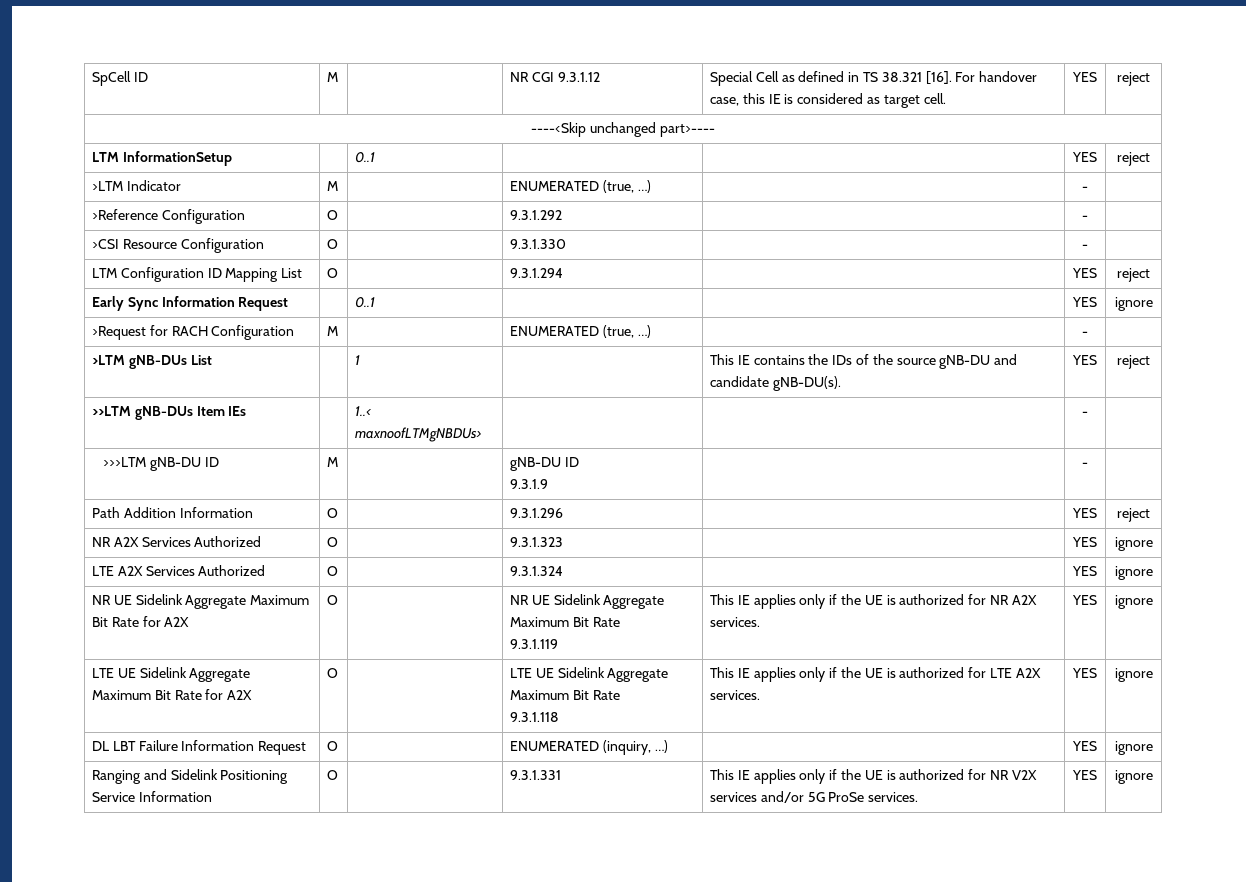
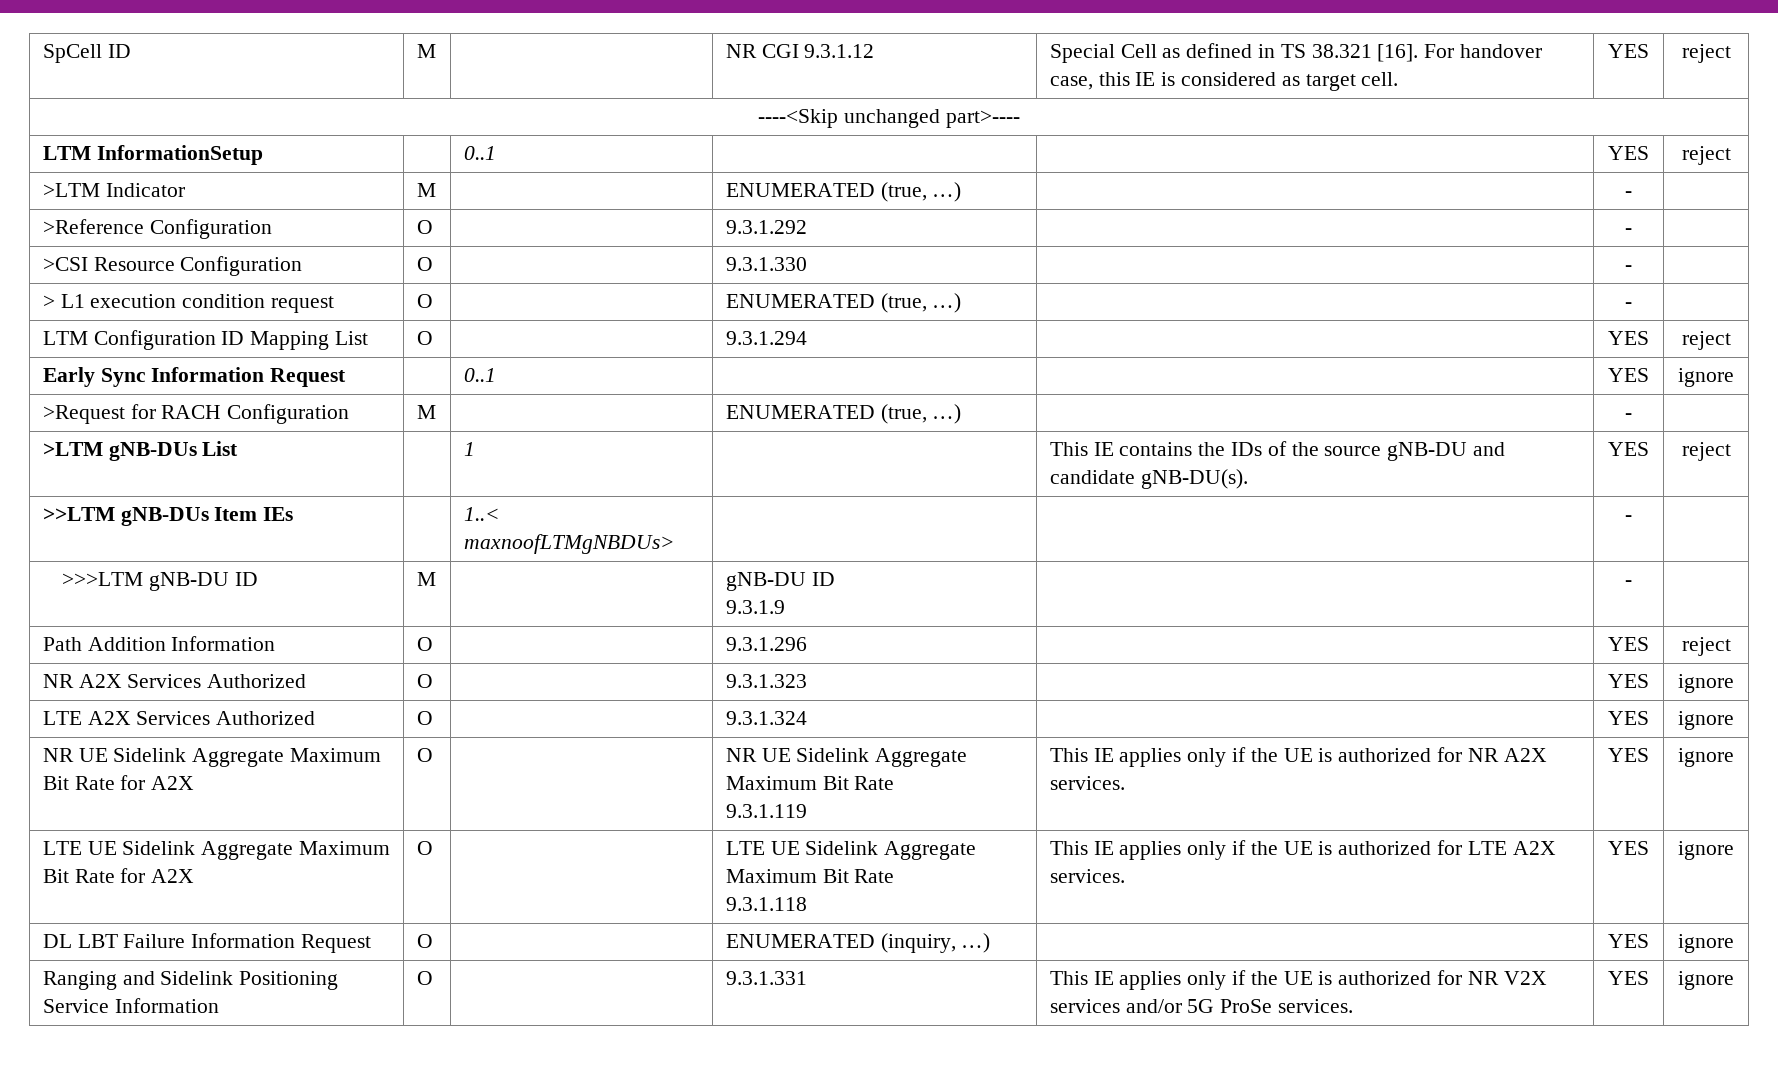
(1088, 246) none -> [42,294,335,313] [416,294,433,308] [725,293,962,313] [1625,302,1632,308] // > L1 execution condition request | O | | ENUMERATED (true, …) | | - |

